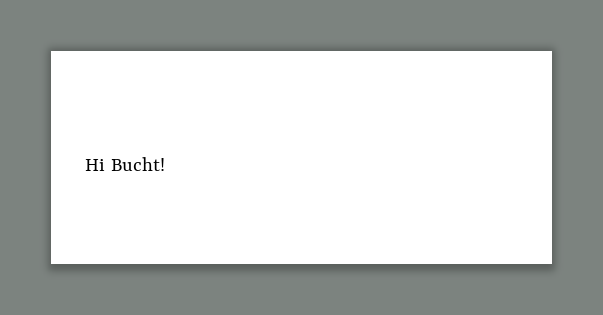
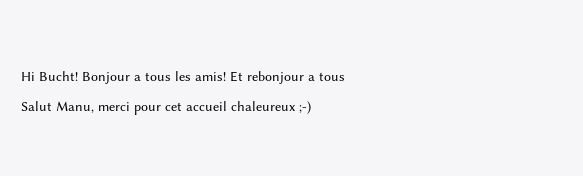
(165, 164) none -> [82,71,345,84] [21,101,311,115] Bonjour a tous les amis! Et rebonjour a tous // Salut Manu, merci pour cet accueil chaleureux ;-)

